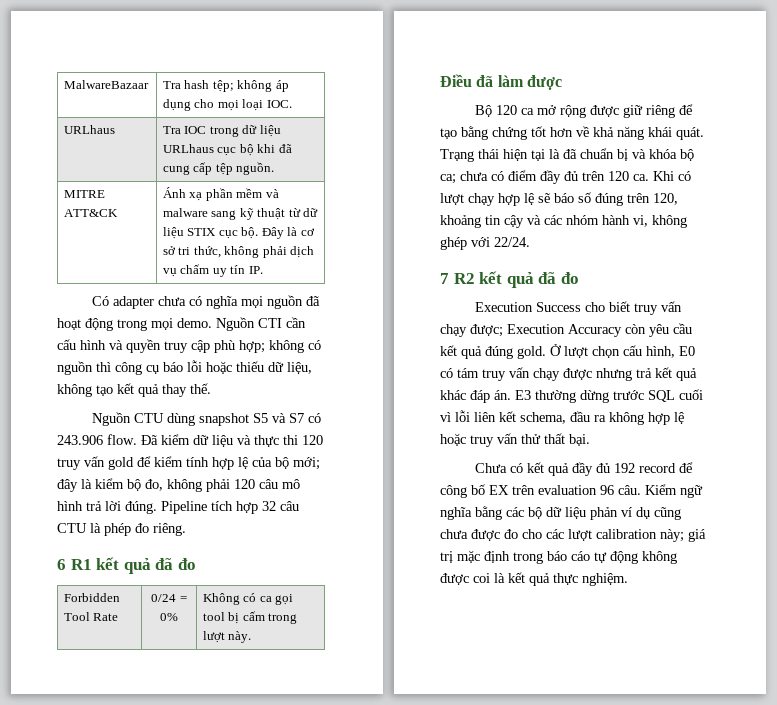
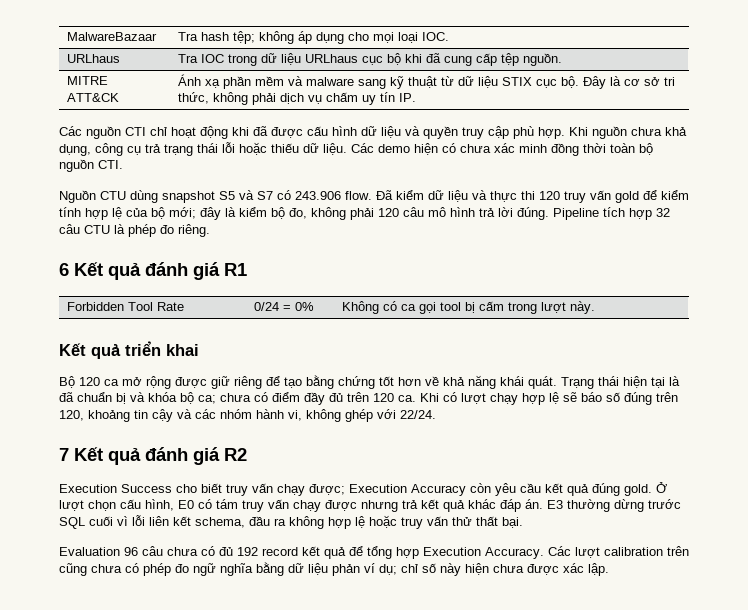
[91,295,320,309] [57,317,306,331] [57,339,106,350] Có adapter chưa có nghĩa mọi nguồn đã hoạt động trong mọi demo. Nguồn CTI cần cấu hình -> [59,126,401,139] Các nguồn CTI chỉ hoạt động khi đã được cấu hình dữ liệu
[239,340,321,353] [57,360,312,375] [57,383,211,397] hợp; không có nguồn thì công cụ báo lỗi hoặc thiếu dữ liệu, không tạo kết quả thay thế. -> [538,126,687,139] [59,142,653,156] [59,159,123,172] hợp. Khi nguồn chưa khả dụng, công cụ trả trạng thái lỗi hoặc thiếu dữ liệu. Các demo hiện có chưa xác minh đồng thời toàn bộ nguồn CTI.
[70,557,196,574] R1 kết quả đã đo -> [74,262,247,280] Kết quả đánh giá R1
[440,74,562,90] Điều đã làm được -> [59,341,199,359] Kết quả triển khai
[453,271,579,288] R2 kết quả đã đo -> [74,447,247,465] Kết quả đánh giá R2
[474,462,693,476] [440,484,677,498] Chưa có kết quả đầy đủ 192 record để công bố EX trên evaluation 96 câu. Kiểm -> [59,546,689,559] [59,563,189,576] Evaluation 96 câu chưa có đủ 192 record kết quả để tổng hợp Execution Accuracy. Các lượt calibration trên cũng chưa có phép đo
[506,507,542,519] các bộ -> (284, 569) none
[636,507,681,520] [440,529,706,542] [440,550,677,564] [440,572,628,586] dụ cũng chưa được đo cho các lượt calibration này; giá trị mặc định trong báo cáo tự động không được coi là kết quả thực nghiệm. -> [379,563,609,576] dụ; chỉ số này hiện chưa được xác lập.

